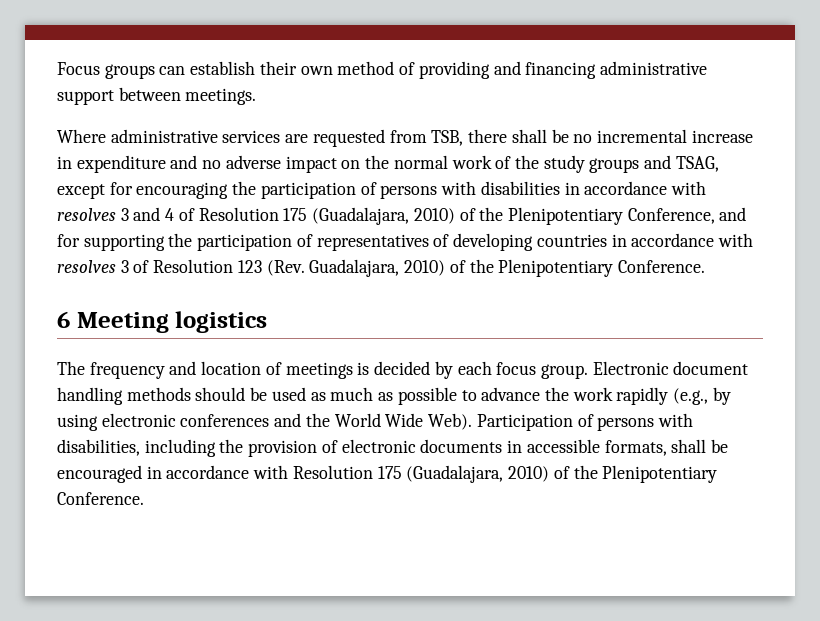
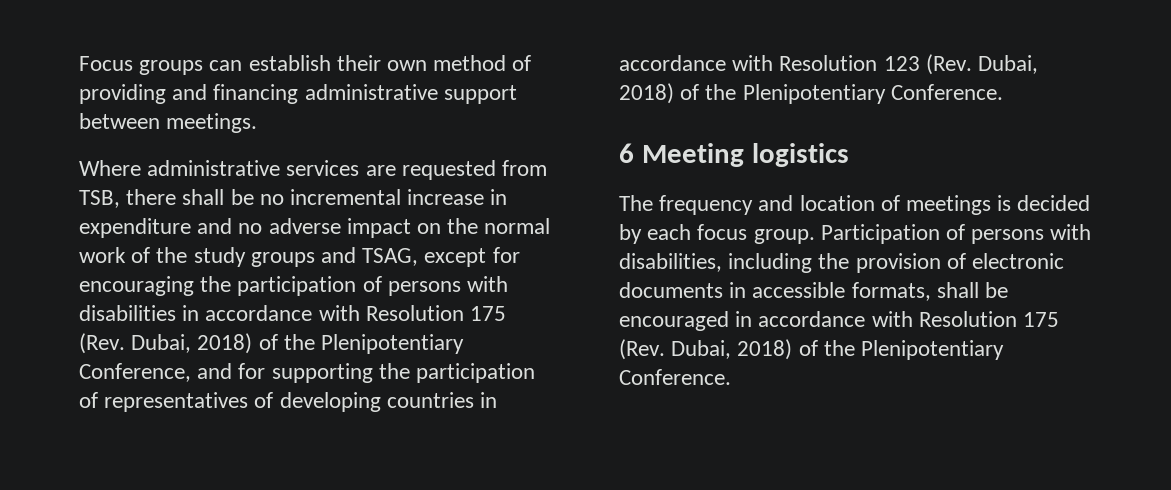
[57,207,455,225] resolves 3 and 4 of Resolution 175 (Guadalajara, 2010) -> [365,305,507,321] [79,333,253,354] Resolution 175 (Rev. Dubai, 2018)
[57,260,150,273] resolves 3 of -> (774, 63) none
[309,259,446,277] Guadalajara, 2010) -> [978,55,1039,74] [619,83,674,104] Dubai, 2018)
[592,361,749,375] [57,387,731,405] [57,413,473,431] Electronic document handling methods should be used as much as possible to advance the work rapidly (e.g., by using electronic conferences and the World Wide Web). -> (815, 236) none
[406,465,550,483] (Guadalajara, 2010) -> [619,339,793,360] (Rev. Dubai, 2018)

